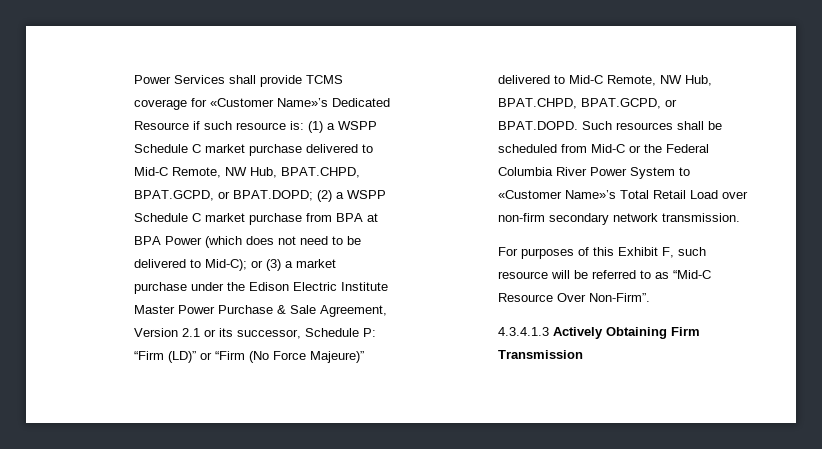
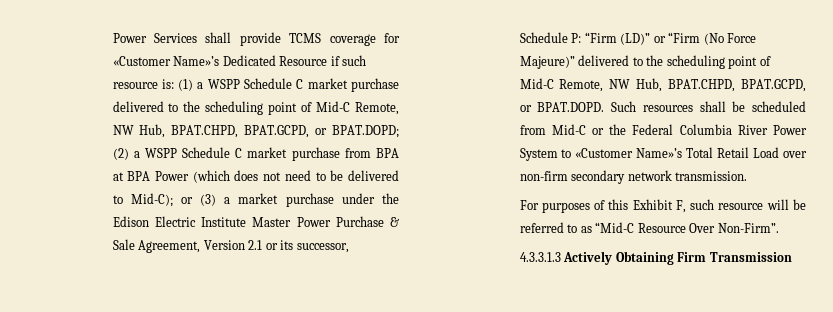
(374, 148) none -> [183,101,313,115] the scheduling point of
(566, 79) none -> [646,55,771,69] the scheduling point of
[498,327,550,336] 4.3.4.1.3 -> [519,252,561,262] 4.3.3.1.3

